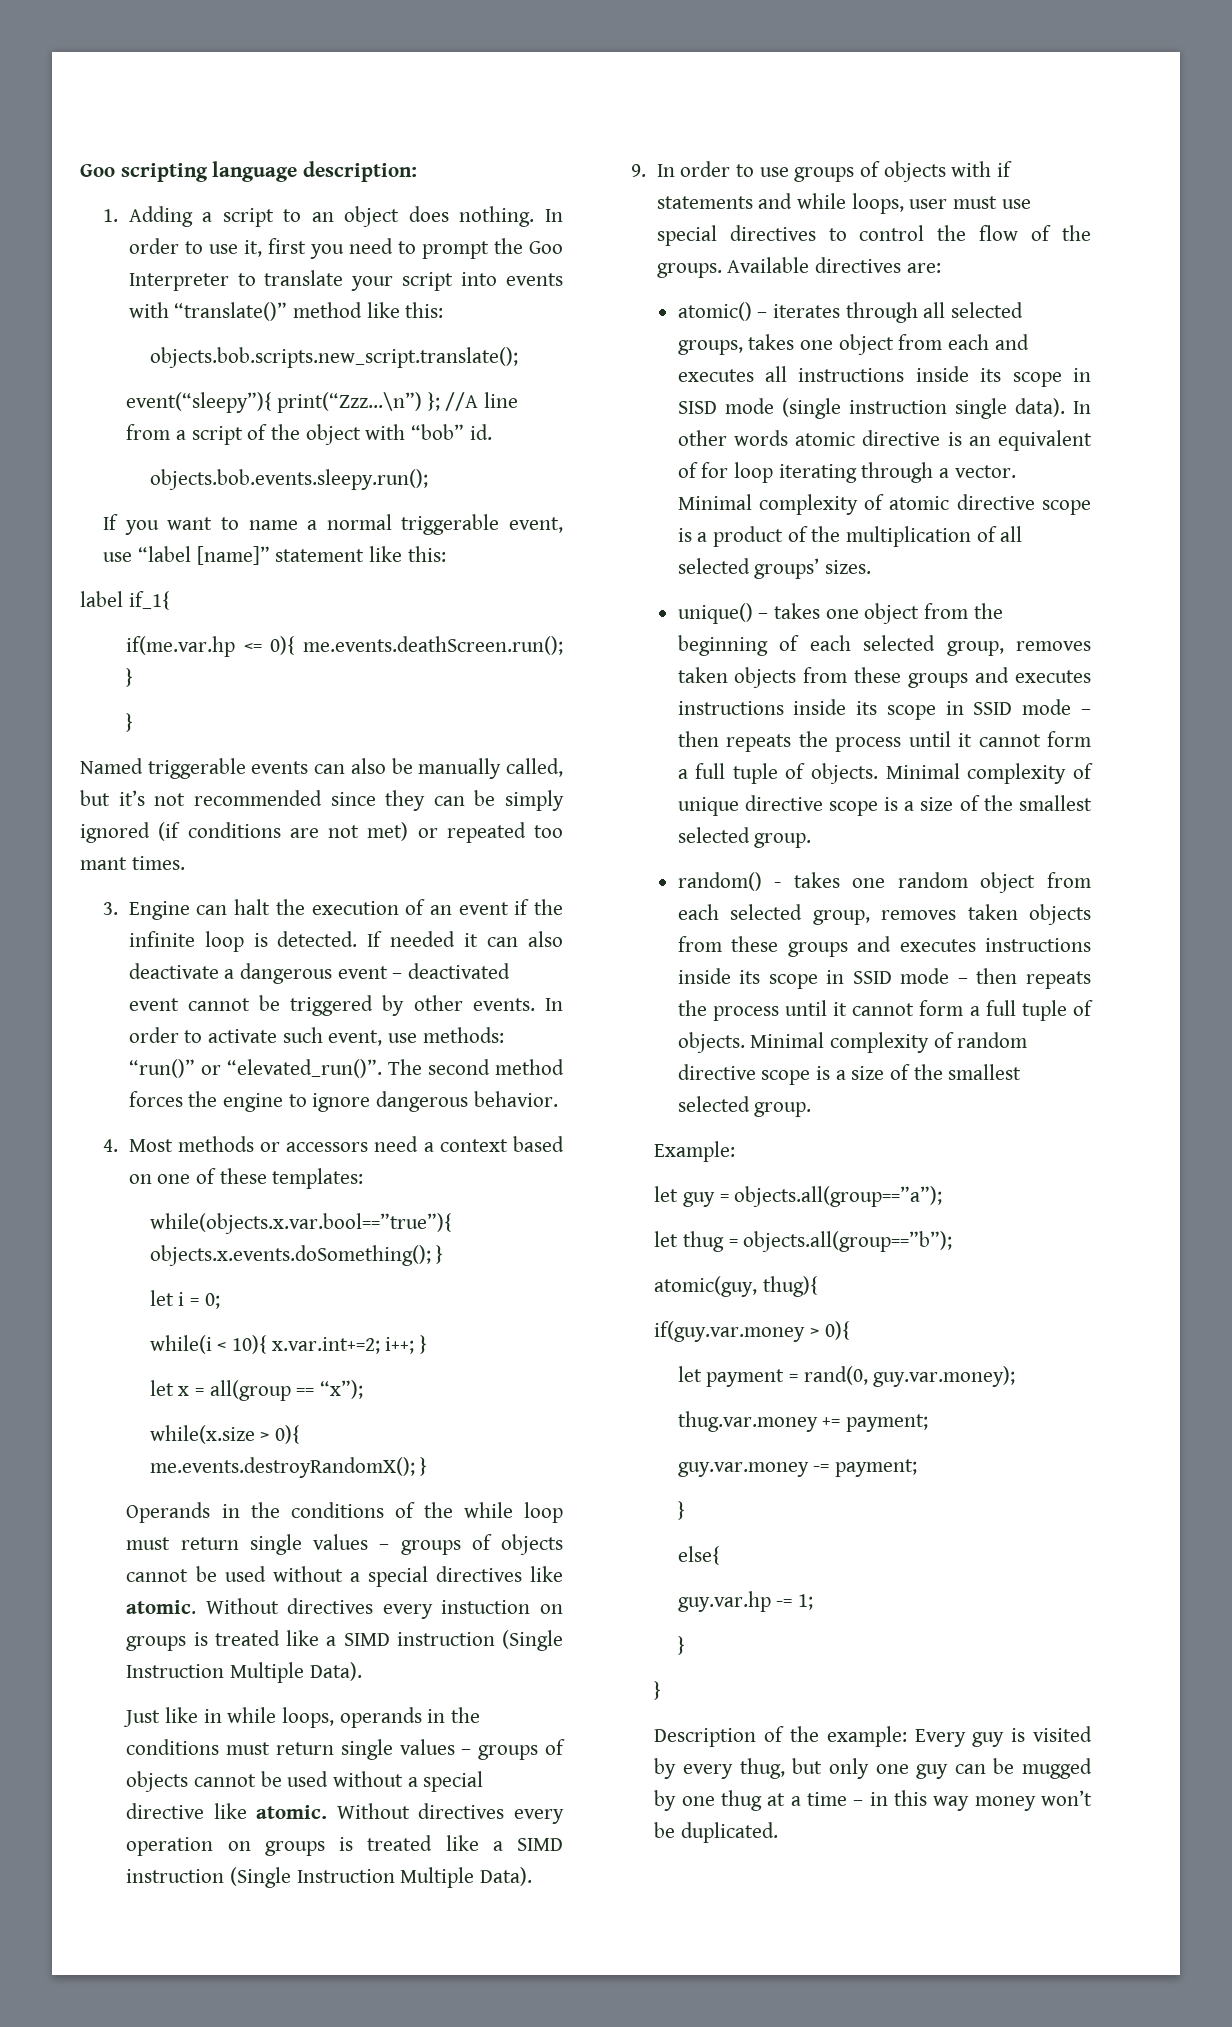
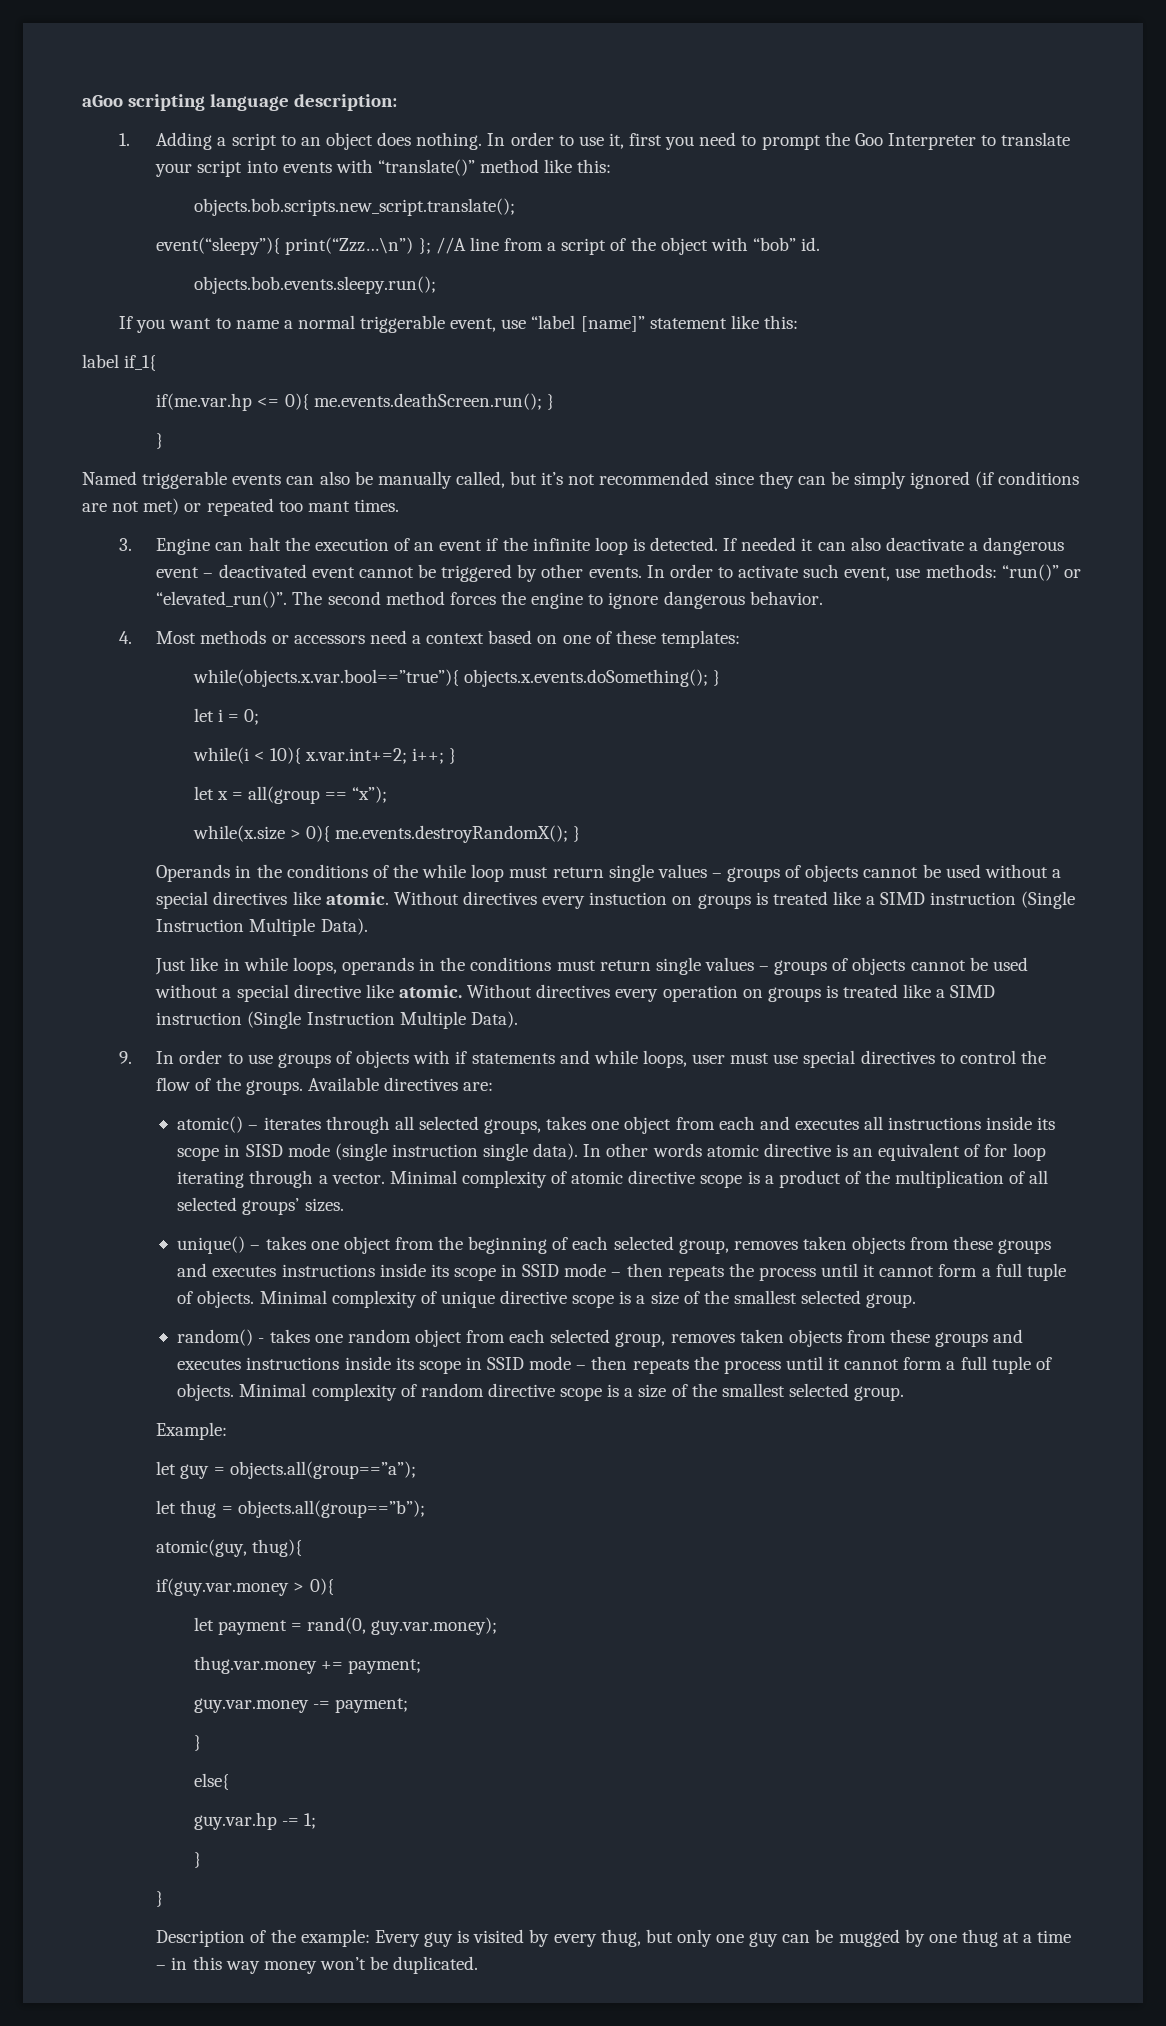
[80,164,115,177] Goo -> [82,95,123,107] aGoo

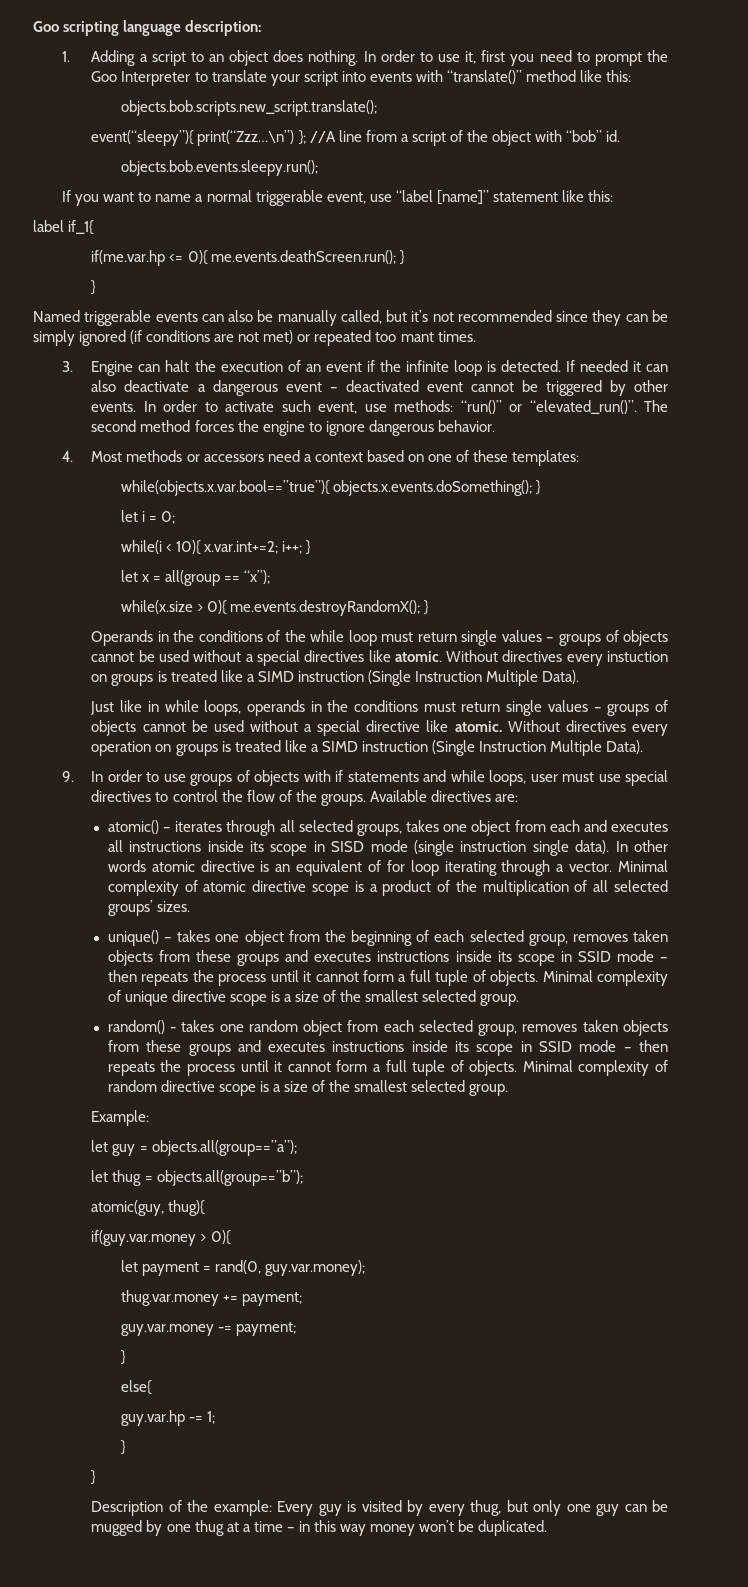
[82,95,123,107] aGoo -> [33,21,59,32] Goo

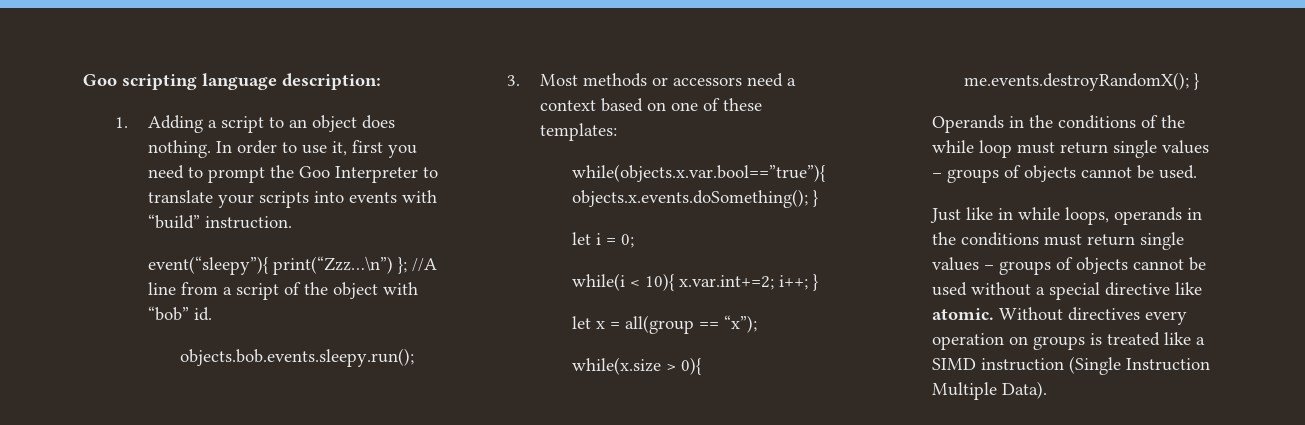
[303,71,338,86] script -> [258,191,309,208] scripts
[446,70,632,84] [120,100,377,116] “translate()” method like this: // objects.bob.scripts.new_script.translate(); -> [147,214,292,229] “build” instruction.
[62,190,613,206] [33,220,95,235] [91,250,405,266] [91,280,97,295] [33,310,668,326] [33,330,476,346] [62,360,668,376] [91,380,668,396] [91,400,669,414] [91,420,495,436] [62,451,74,462] If you want to name a normal triggerable event, use “label [name]” statement like this: // label if_1{ // if(me.var.hp <= 0){ me.events.deathScreen.run(); } // } // Named triggerable events can also be manually called, but it’s not recommended since they can be simply ignored (if conditions are not met) or repeated too mant times. // 3. Engine can halt the execution of an event if the infinite loop is detected. If needed it can also deactivate a dangerous event – deactivated event cannot be triggered by other events. In order to activate such event, use methods: “run()” or “elevated_run()”. The second method forces the engine to ignore dangerous behavior. // 4. -> [507,75,521,86] 3.
[159,650,668,666] [91,670,579,686] used without a special directives like atomic. Without directives every instuction on groups is treated like a SIMD instruction (Single Instruction Multiple Data). -> [1158,165,1197,179] used.
[62,770,668,786] [91,790,518,806] [107,820,668,836] [107,840,668,856] [107,860,669,876] [107,880,669,896] [107,900,190,916] [107,930,668,946] [107,950,668,966] [107,970,668,986] [107,990,520,1006] [107,1020,668,1036] [107,1040,669,1056] [107,1060,669,1076] [107,1080,509,1096] [91,1110,150,1126] [91,1140,297,1156] [91,1170,303,1186] [91,1200,206,1216] [91,1230,231,1246] [120,1260,365,1276] [120,1290,302,1306] [120,1322,296,1336] [120,1350,126,1365] [120,1380,152,1395] [120,1410,215,1426] [120,1440,126,1455] [91,1470,97,1485] [91,1500,668,1516] [91,1520,548,1536] // 9. In order to use groups of objects with if statements and while loops, user must use special directives to control the flow of the groups. Available directives are: // atomic() – iterates through all selected groups, takes one object from each and executes all instructions inside its scope in SISD mode (single instruction single data). In other words atomic directive is an equivalent of for loop iterating through a vector. Minimal complexity of atomic directive scope is a product of the multiplication of all selected groups’ sizes. // unique() – takes one object from the beginning of each selected group, removes taken objects from these groups and executes instructions inside its scope in SSID mode – then repeats the process until it cannot form a full tuple of objects. Minimal complexity of unique directive scope is a size of the smallest selected group. // random() - takes one random object from each selected group, removes taken objects from these groups and executes instructions inside its scope in SSID mode – then repeats the process until it cannot form a full tuple of objects. Minimal complexity of random directive scope is a size of the smallest selected group. // Example: // let guy = objects.all(group==”a”); // let thug = objects.all(group==”b”); // atomic(guy, thug){ // if(guy.var.money > 0){ // let payment = rand(0, guy.var.money); // thug.var.money += payment; // guy.var.money -= payment; // } // else{ // guy.var.hp -= 1; // } // } // Description of the example: Every guy is visited by every thug, but only one guy can be mugged by one thug at a time – in this way money won’t be duplicated. -> (1047, 390) none

